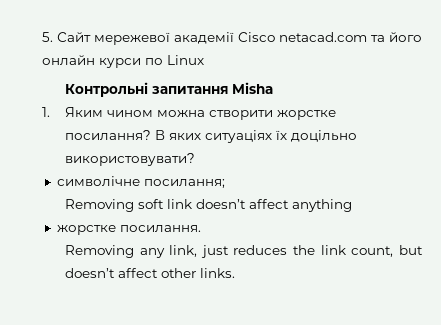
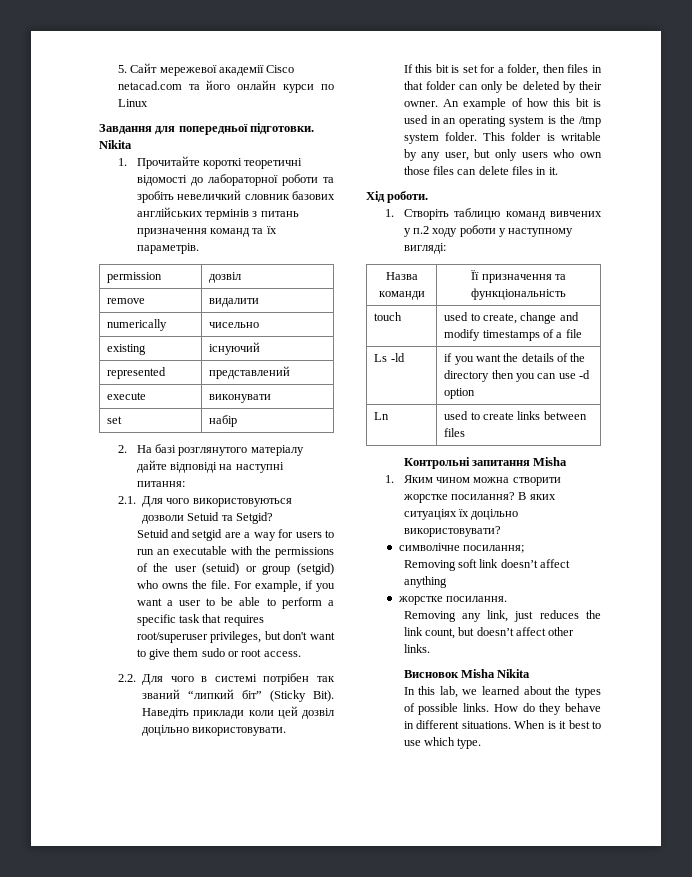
(204, 60) none -> [99,123,315,135] [99,140,132,149] [117,156,303,169] [136,174,334,186] [136,190,335,203] [136,207,299,220] [136,226,277,237] [136,243,199,254] [107,272,163,283] [209,272,242,283] [107,298,146,304] [209,298,260,307] [107,319,168,331] [209,322,260,328] [107,344,147,355] [209,342,261,355] [107,367,167,379] [209,366,291,379] [107,392,147,400] [209,394,272,403] [107,416,123,424] [209,415,238,427] [117,444,304,456] [136,460,284,473] [136,481,185,487] [117,496,292,507] [142,512,274,524] [136,529,334,541] [136,546,334,558] [136,563,334,575] [136,580,335,592] [136,597,334,609] [136,614,264,626] [136,631,335,643] [136,648,301,660] [117,673,335,685] [142,689,334,702] [142,706,334,719] [142,725,287,736] [403,64,602,76] [403,81,602,93] [403,98,601,110] [403,115,601,127] [403,132,601,144] [403,149,602,161] [403,166,558,175] [366,191,429,203] [384,208,602,220] [403,225,574,237] [403,243,446,254] [385,272,418,280] [378,291,425,300] [471,270,566,283] [471,288,566,300] [374,312,403,321] [444,312,579,324] [444,329,582,341] [374,353,405,362] [444,353,586,365] [444,370,591,382] [444,388,476,399] [374,412,390,420] [444,411,587,420] [444,428,466,437] // Завдання для попередньої підготовки. Nikita // 1. Прочитайте короткі теоретичні відомості до лабораторної роботи та зробіть невеличкий словник базових англійських термінів з питань призначення команд та їх параметрів. // permission | дозвіл // remove | видалити // numerically | чисельно // existing | існуючий // represented | представлений // execute | виконувати // set | набір // 2. На базі розглянутого матеріалу дайте відповіді на наступні питання: // 2.1. Для чого використовуються дозволи Setuid та Setgid? // Setuid and setgid are a way for users to run an executable with the permissions of the user (setuid) or group (setgid) who owns the file. For example, if you want a user to be able to perform a specific task that requires root/superuser privileges, but don't want to give them sudo or root access. // 2.2. Для чого в системі потрібен так званий “липкий біт” (Sticky Bit). Наведіть приклади коли цей дозвіл доцільно використовувати. // If this bit is set for a folder, then files in that folder can only be deleted by their owner. An example of how this bit is used in an operating system is the /tmp system folder. This folder is writable by any user, but only users who own those files can delete files in it. // Хід роботи. // 1. Створіть таблицю команд вивчених у п.2 ходу роботи у наступному вигляді: // Назва команди | Її призначення та функціональність // touch | used to create, change and modify timestamps of a file // Ls -ld | if you want the details of the directory then you can use -d option // Ln | used to create links between files
(235, 273) none -> [403,669,531,678] [403,686,601,698] [403,703,601,715] [403,720,601,729] [403,737,482,749] // Висновок Misha Nikita // In this lab, we learned about the types of possible links. How do they behave in different situations. When is it best to use which type.

